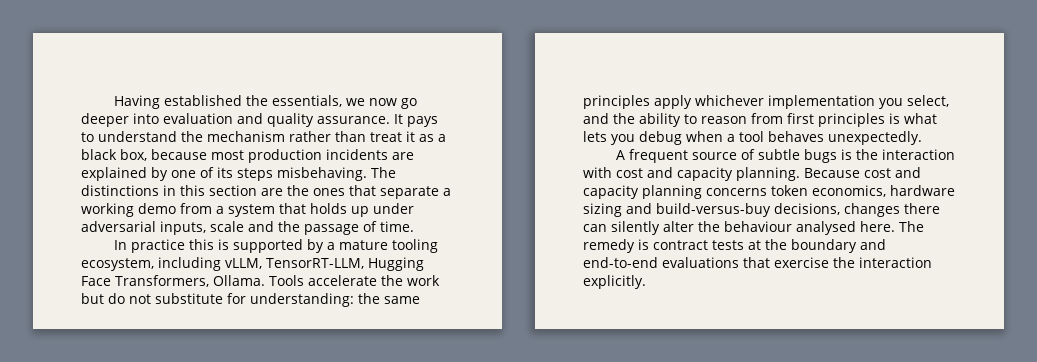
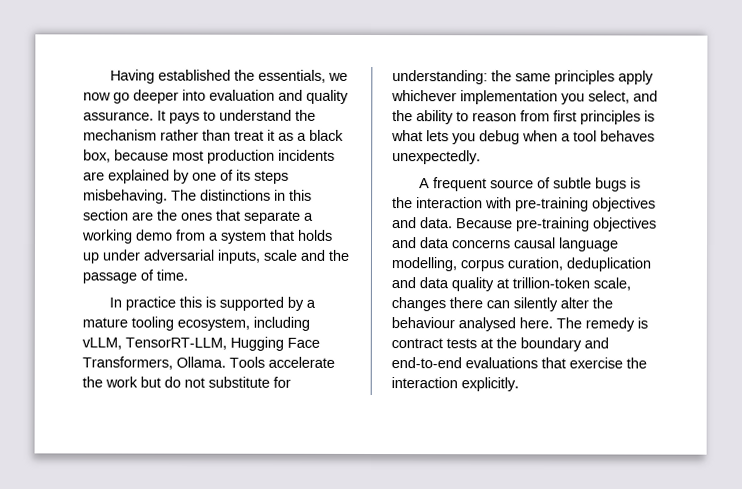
[616,167,921,181] [583,185,955,199] [583,203,840,217] cost and capacity planning. Because cost and capacity planning concerns token economics, hardware sizing and build-versus-buy decisions, -> [515,197,656,212] [392,217,657,232] [391,237,619,252] [391,257,651,272] [391,277,631,292] pre-training objectives and data. Because pre-training objectives and data concerns causal language modelling, corpus curation, deduplication and data quality at trillion-token scale,

